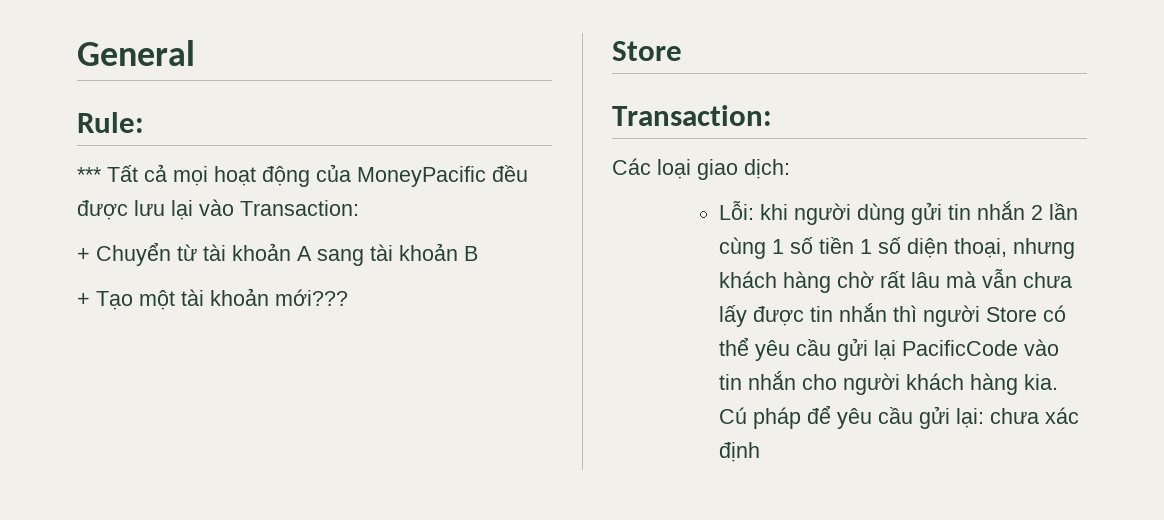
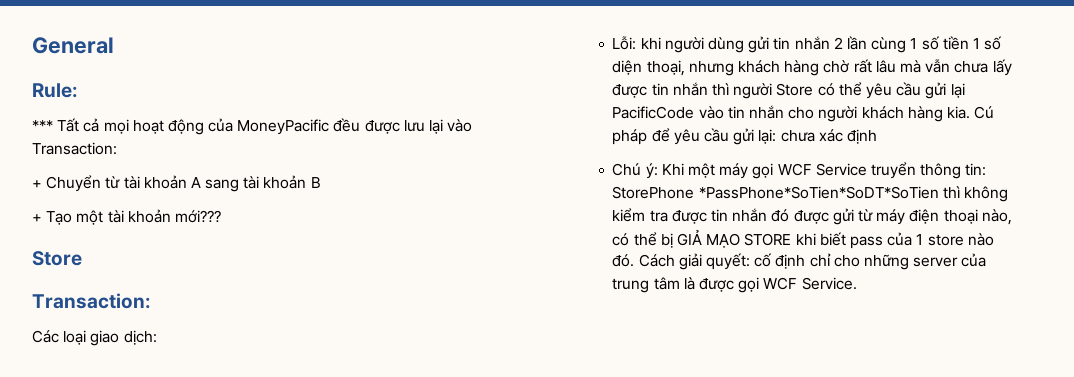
(761, 452) none -> [612,162,987,179] [612,186,1009,202] [612,208,1012,225] [612,229,994,249] [612,253,987,270] [612,277,857,293] // Chú ý: Khi một máy gọi WCF Service truyển thông tin: StorePhone *PassPhone*SoTien*SoDT*SoTien thì không kiểm tra được tin nhắn đó được gửi từ máy điện thoại nào, có thể bị GIẢ MẠO STORE khi biết pass của 1 store nào đó. Cách giải quyết: cố định chỉ cho những server của trung tâm là được gọi WCF Service.

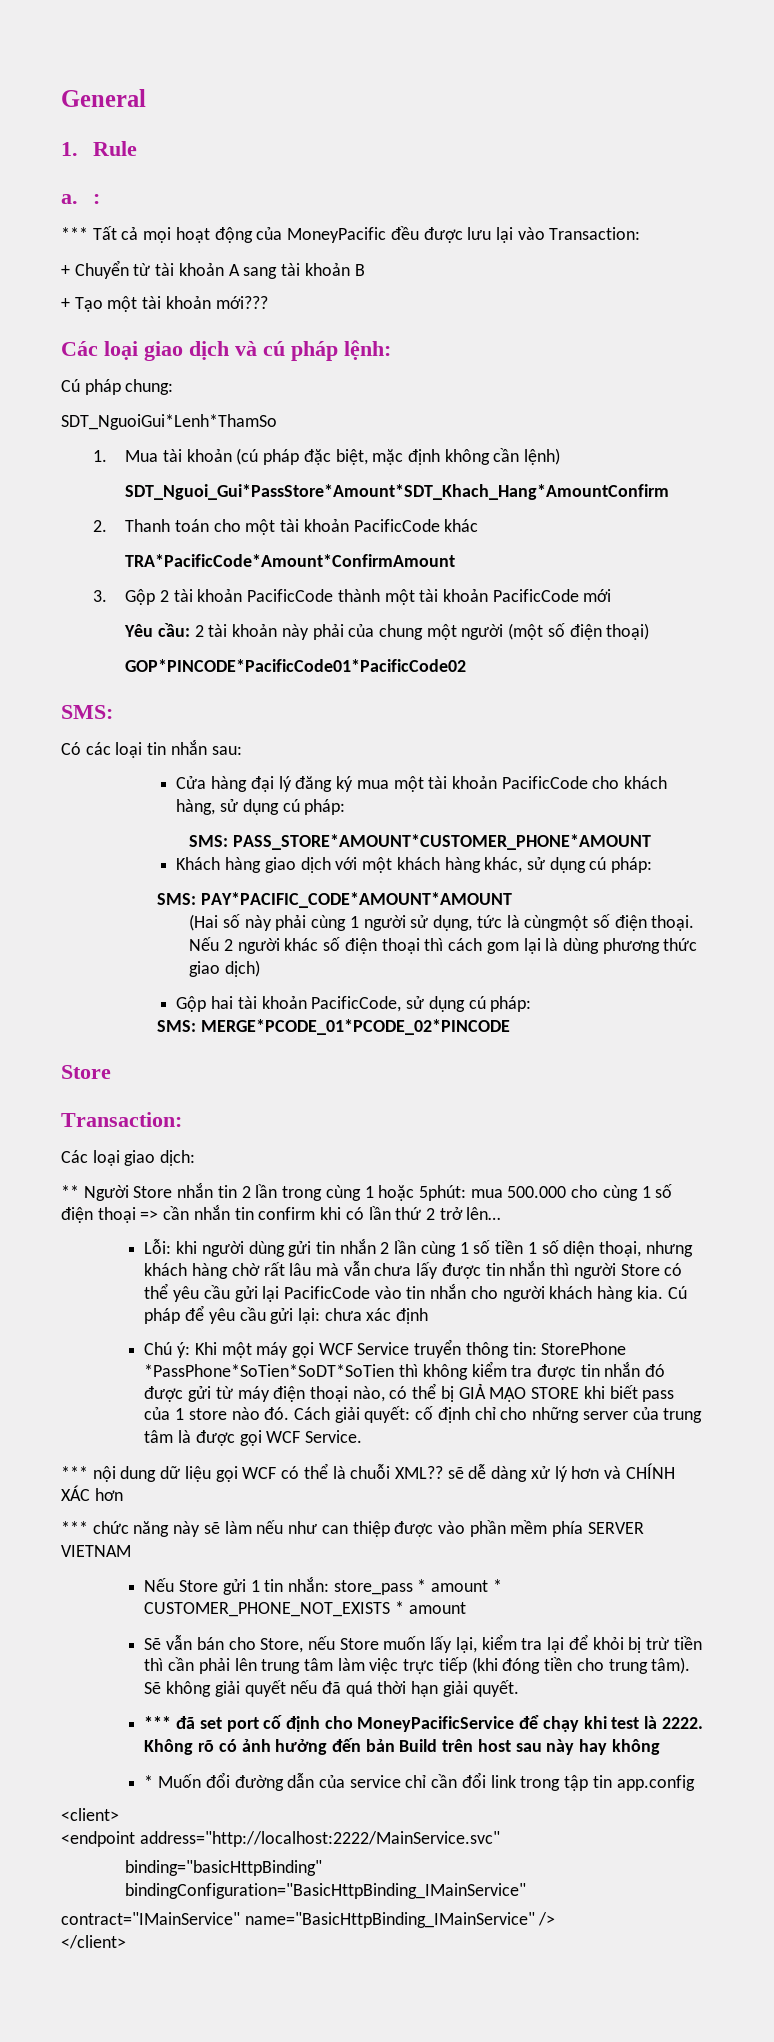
[32,83,78,98] Rule: -> [61,141,138,156] [61,194,101,204] 1. Rule // a. :
(221, 216) none -> [61,340,391,361] [61,379,174,395] [61,414,277,430] [93,448,561,465] [125,484,670,500] [93,519,479,535] [125,554,456,567] [93,589,612,605] [124,623,650,640] [125,659,467,672] [61,705,113,719] [61,740,242,758] [176,776,668,792] [176,799,346,815] [189,834,652,850] [176,857,653,873] [157,892,512,908] [189,914,695,931] [189,937,698,954] [189,960,261,977] [176,996,532,1012] [157,1019,510,1035] // Các loại giao dịch và cú pháp lệnh: // Cú pháp chung: // SDT_NguoiGui*Lenh*ThamSo // 1. Mua tài khoản (cú pháp đặc biệt, mặc định không cần lệnh) // SDT_Nguoi_Gui*PassStore*Amount*SDT_Khach_Hang*AmountConfirm // 2. Thanh toán cho một tài khoản PacificCode khác // TRA*PacificCode*Amount*ConfirmAmount // 3. Gộp 2 tài khoản PacificCode thành một tài khoản PacificCode mới // Yêu cầu: 2 tài khoản này phải của chung một người (một số điện thoại) // GOP*PINCODE*PacificCode01*PacificCode02 // SMS: // Có các loại tin nhắn sau: // Cửa hàng đại lý đăng ký mua một tài khoản PacificCode cho khách hàng, sử dụng cú pháp: // SMS: PASS_STORE*AMOUNT*CUSTOMER_PHONE*AMOUNT // Khách hàng giao dịch với một khách hàng khác, sử dụng cú pháp: // SMS: PAY*PACIFIC_CODE*AMOUNT*AMOUNT // (Hai số này phải cùng 1 người sử dụng, tức là cùngmột số điện thoại. Nếu 2 người khác số điện thoại thì cách gom lại là dùng phương thức giao dịch) // Gộp hai tài khoản PacificCode, sử dụng cú pháp: // SMS: MERGE*PCODE_01*PCODE_02*PINCODE
(157, 337) none -> [61,1183,673,1201] [61,1205,501,1223] // ** Người Store nhắn tin 2 lần trong cùng 1 hoặc 5phút: mua 500.000 cho cùng 1 số điện thoại => cần nhắn tin confirm khi có lần thứ 2 trở lên…
(857, 283) none -> [61,1463,675,1482] [61,1485,123,1501] [61,1520,644,1537] [61,1545,131,1557] [144,1577,502,1595] [144,1601,466,1617] [144,1634,702,1653] [144,1657,691,1674] [144,1680,519,1697] [144,1715,703,1732] [144,1738,660,1755] [144,1772,695,1791] [61,1808,119,1821] [61,1831,500,1847] [125,1860,323,1876] [125,1883,527,1899] [61,1912,556,1928] [61,1935,126,1949] // *** nội dung dữ liệu gọi WCF có thể là chuỗi XML?? sẽ dễ dàng xử lý hơn và CHÍNH XÁC hơn // *** chức năng này sẽ làm nếu như can thiệp được vào phần mềm phía SERVER VIETNAM // Nếu Store gửi 1 tin nhắn: store_pass * amount * CUSTOMER_PHONE_NOT_EXISTS * amount // Sẽ vẫn bán cho Store, nếu Store muốn lấy lại, kiểm tra lại để khỏi bị trừ tiền thì cần phải lên trung tâm làm việc trực tiếp (khi đóng tiền cho trung tâm). Sẽ không giải quyết nếu đã quá thời hạn giải quyết. // *** đã set port cố định cho MoneyPacificService để chạy khi test là 2222. Không rõ có ảnh hưởng đến bản Build trên host sau này hay không // * Muốn đổi đường dẫn của service chỉ cần đổi link trong tập tin app.config // <client> // <endpoint address="http://localhost:2222/MainService.svc" // binding="basicHttpBinding" bindingConfiguration="BasicHttpBinding_IMainService" // contract="IMainService" name="BasicHttpBinding_IMainService" /> // </client>

